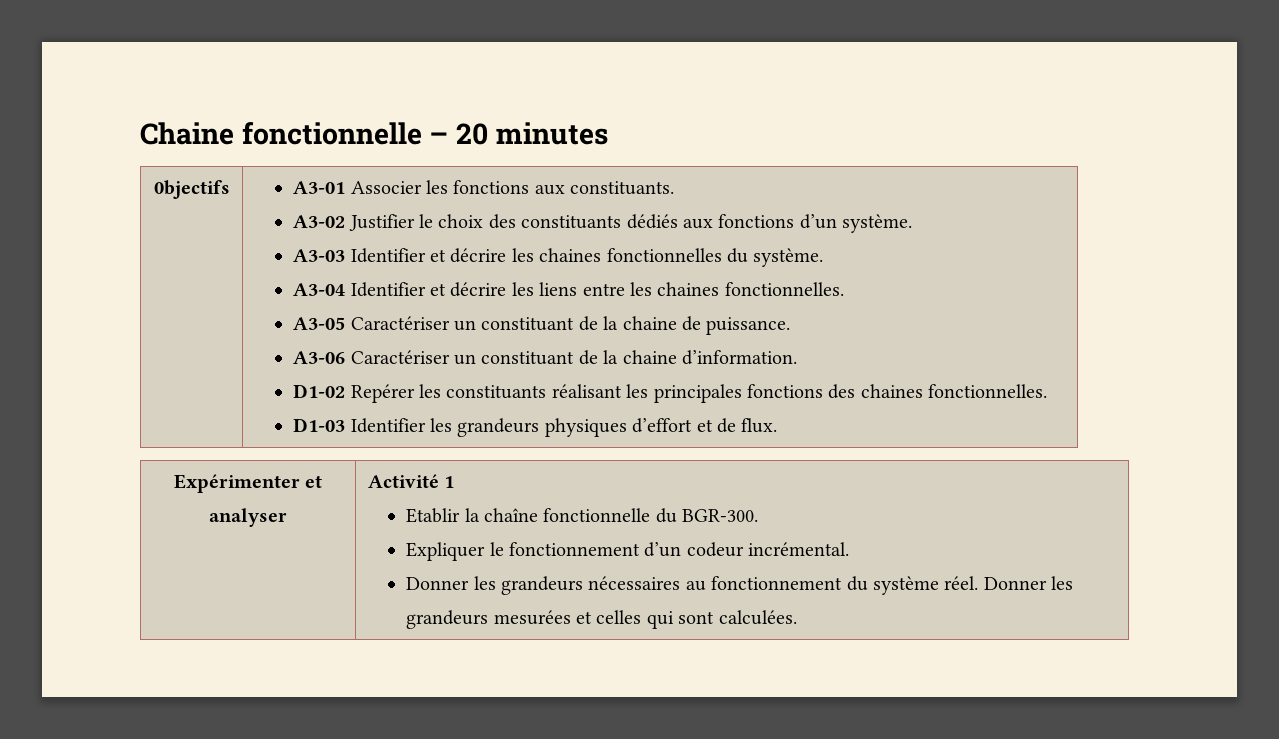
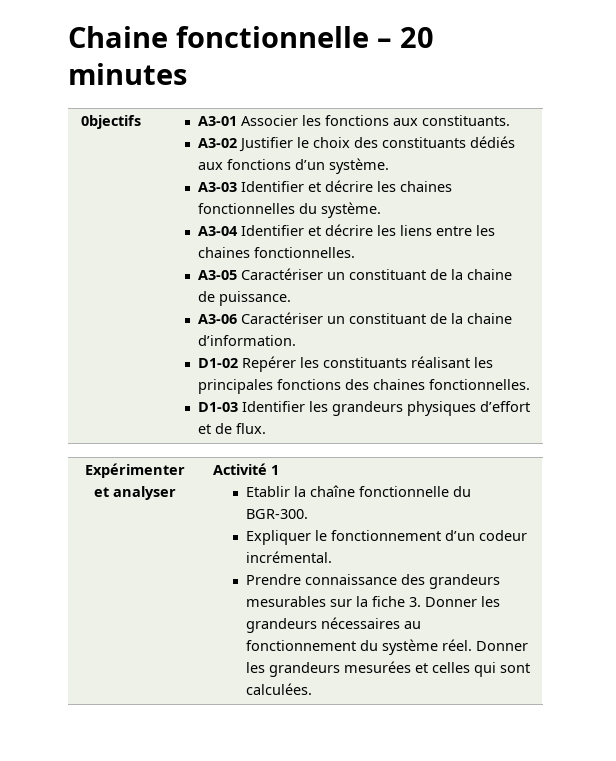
(850, 549) none -> [246,574,501,589] [246,596,422,607] Prendre connaissance des grandeurs mesurables sur la fiche 3.

